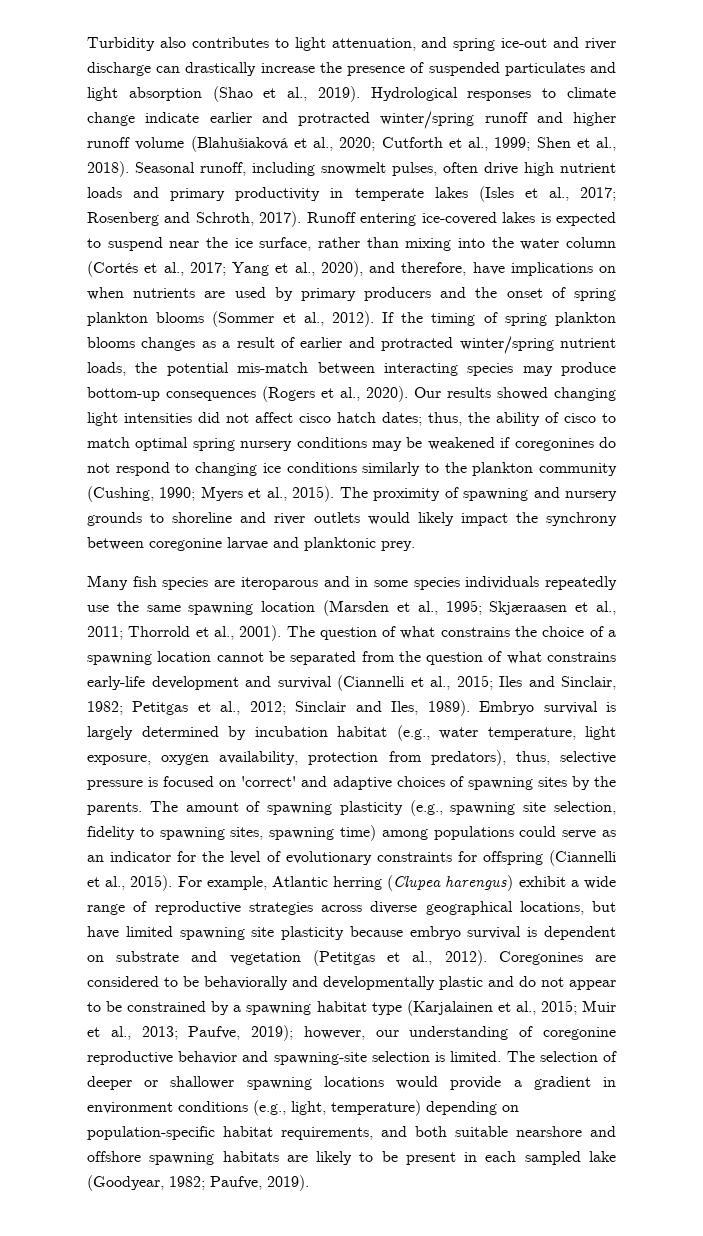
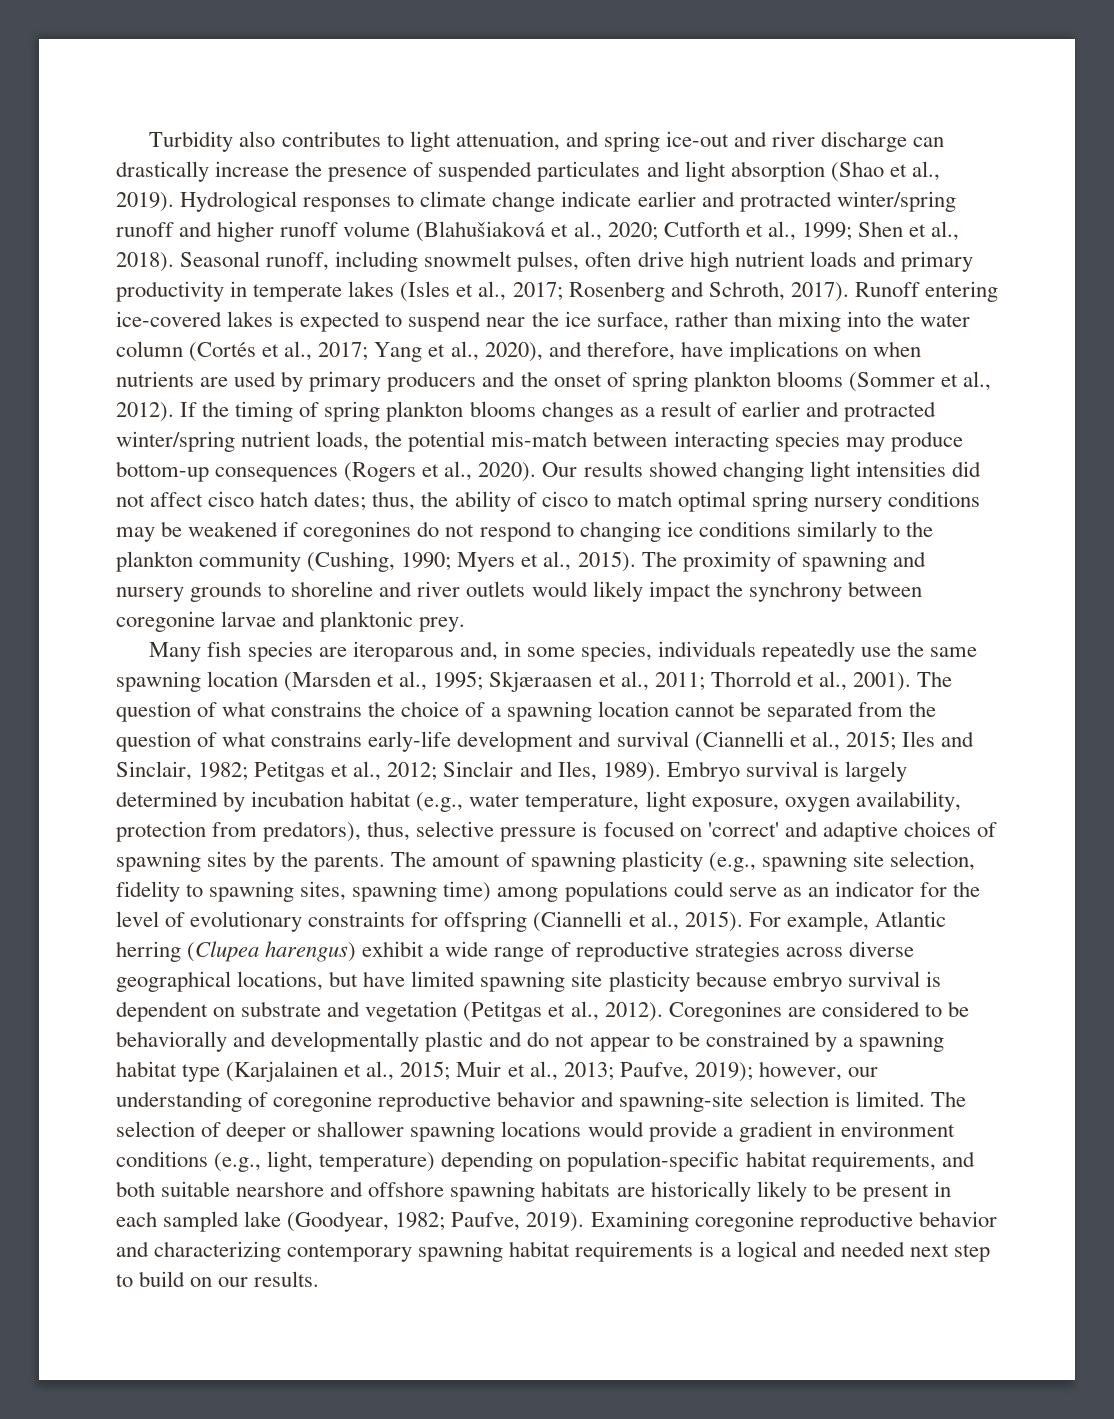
[323,576,350,587] and -> [459,641,498,661] and,
[413,577,460,590] species -> [581,641,653,662] species,
(308, 1158) none -> [650,1181,751,1202] historically
(309, 1183) none -> [590,1211,997,1232] [116,1241,990,1262] [116,1271,320,1287] Examining coregonine reproductive behavior and characterizing contemporary spawning habitat requirements is a logical and needed next step to build on our results.

